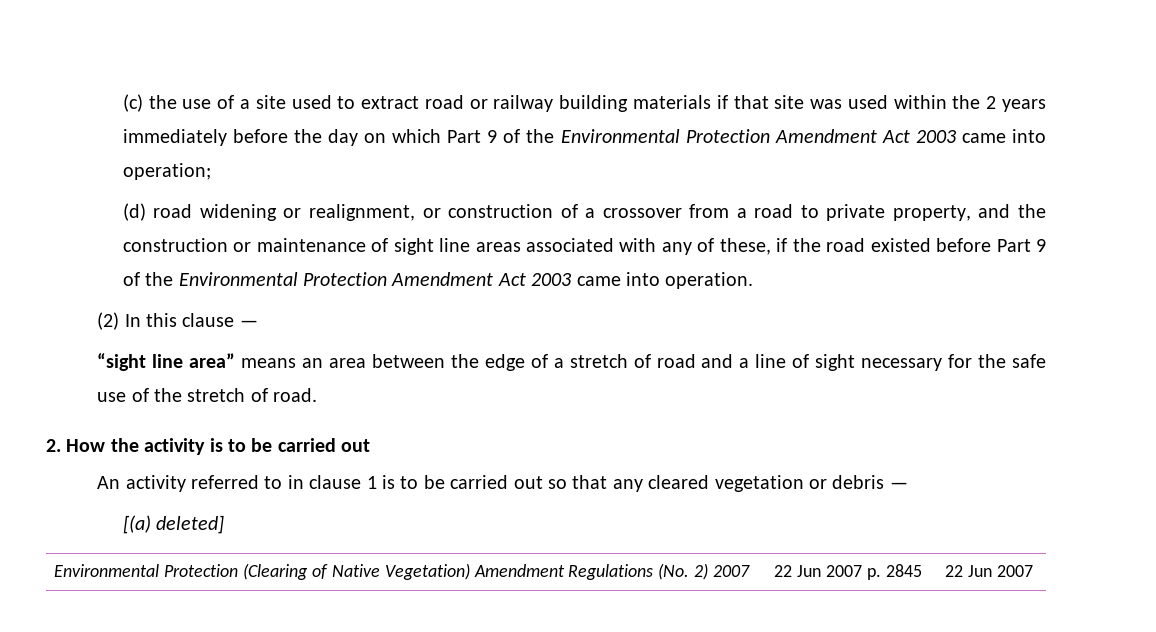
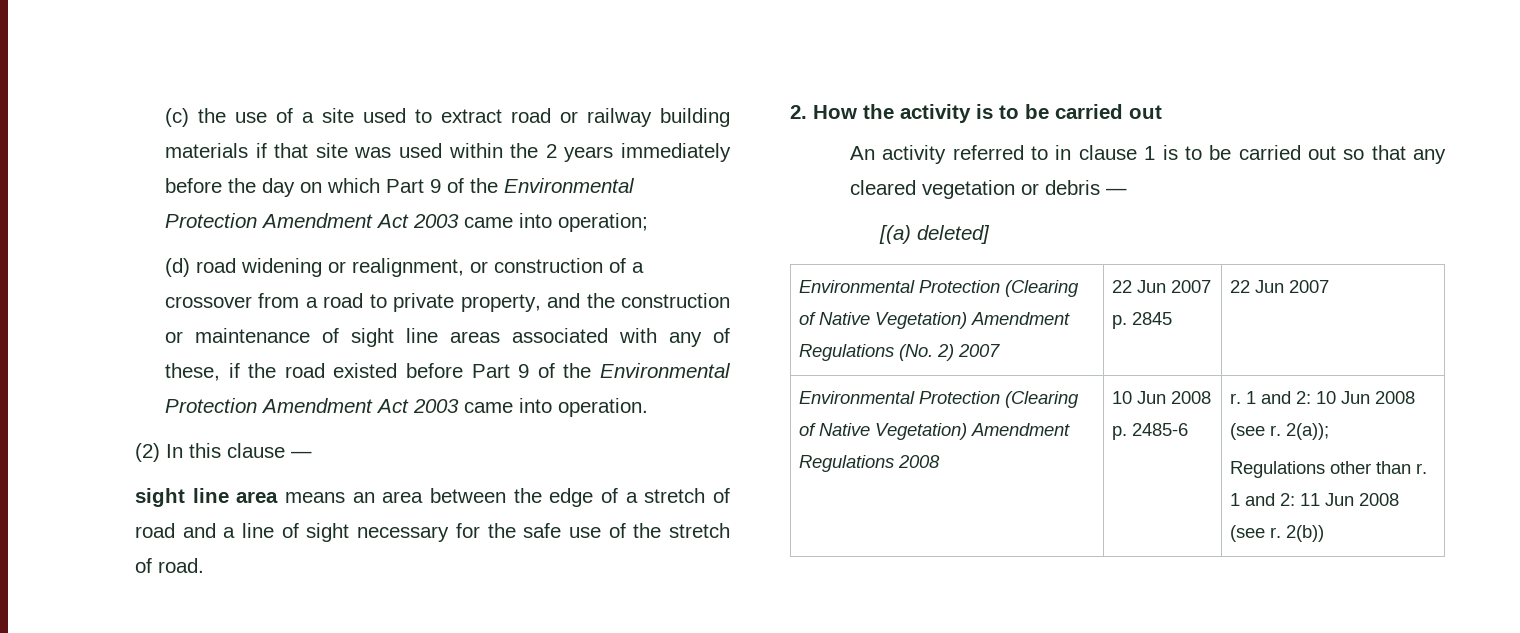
[97,353,236,371] “sight line area” -> [135,488,279,507] sight line area
(1034, 571) none -> [799,391,1080,408] [799,423,1071,440] [799,455,941,472] [1112,391,1212,404] [1112,423,1189,440] [1230,391,1416,404] [1230,423,1330,440] [1230,461,1428,478] [1230,493,1400,506] [1230,525,1325,542] // Environmental Protection (Clearing of Native Vegetation) Amendment Regulations 2008 | 10 Jun 2008 p. 2485-6 | r. 1 and 2: 10 Jun 2008 (see r. 2(a)); // Regulations other than r. 1 and 2: 11 Jun 2008 (see r. 2(b))

